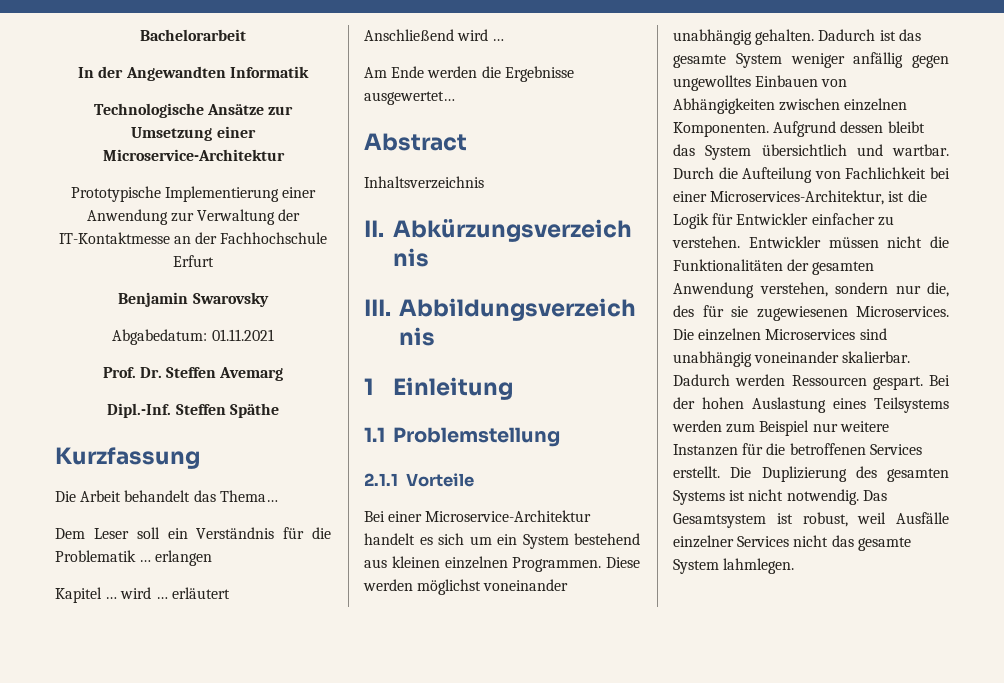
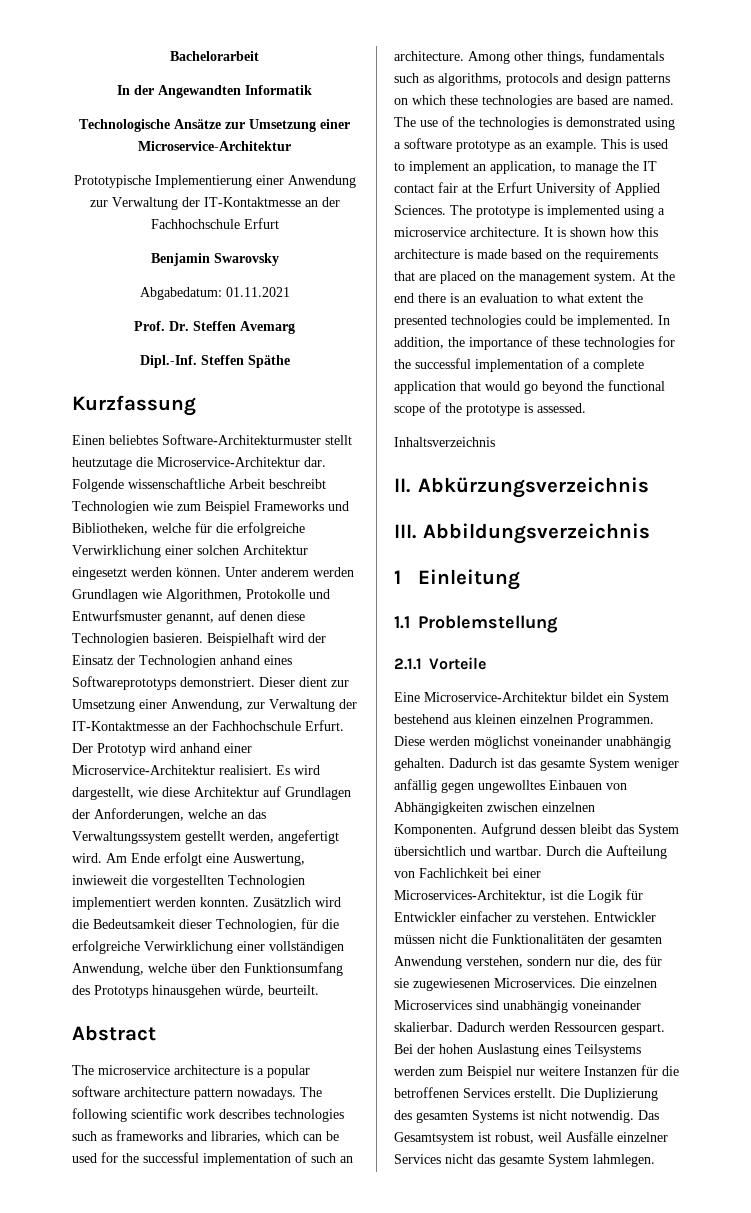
[55,490,278,502] [55,527,331,539] [55,550,213,566] [55,587,230,603] [364,29,505,41] [364,66,574,82] [364,91,455,105] [364,133,467,151] Die Arbeit behandelt das Thema… // Dem Leser soll ein Verständnis für die Problematik … erlangen // Kapitel … wird … erläutert // Anschließend wird … // Am Ende werden die Ergebnisse ausgewertet… // Abstract -> [72,434,352,445] [72,457,326,470] [72,478,326,492] [72,501,349,514] [72,522,305,536] [72,545,308,558] [72,567,354,580] [72,589,330,602] [72,610,305,624] [72,632,326,646] [72,655,292,668] [72,676,349,690] [72,699,357,712] [72,720,344,731] [72,743,252,756] [72,765,320,775] [72,786,351,800] [72,808,266,822] [72,830,339,844] [72,852,305,866] [72,875,305,888] [72,897,341,910] [72,918,339,932] [72,940,344,954] [72,962,343,976] [72,985,319,998] [72,1025,156,1041] [72,1065,310,1078] [72,1086,322,1100] [72,1108,344,1122] [72,1130,339,1143] [72,1152,353,1166] [394,50,664,64] [394,73,670,86] [394,95,674,108] [394,116,675,130] [394,138,668,152] [394,161,657,174] [394,182,660,196] [394,205,665,218] [394,227,658,237] [394,249,658,262] [394,271,675,284] [394,293,643,303] [394,315,670,328] [394,336,675,350] [394,358,644,372] [394,380,665,394] [394,402,586,416] Einen beliebtes Software-Architekturmuster stellt heutzutage die Microservice-Architektur dar. Folgende wissenschaftliche Arbeit beschreibt Technologien wie zum Beispiel Frameworks und Bibliotheken, welche für die erfolgreiche Verwirklichung einer solchen Architektur eingesetzt werden können. Unter anderem werden Grundlagen wie Algorithmen, Protokolle und Entwurfsmuster genannt, auf denen diese Technologien basieren. Beispielhaft wird der Einsatz der Technologien anhand eines Softwareprototyps demonstriert. Dieser dient zur Umsetzung einer Anwendung, zur Verwaltung der IT-Kontaktmesse an der Fachhochschule Erfurt. Der Prototyp wird anhand einer Microservice-Architektur realisiert. Es wird dargestellt, wie diese Architektur auf Grundlagen der Anforderungen, welche an das Verwaltungssystem gestellt werden, angefertigt wird. Am Ende erfolgt eine Auswertung, inwieweit die vorgestellten Technologien implementiert werden konnten. Zusätzlich wird die Bedeutsamkeit dieser Technologien, für die erfolgreiche Verwirklichung einer vollständigen Anwendung, welche über den Funktionsumfang des Prototyps hinausgehen würde, beurteilt. // Abstract // The microservice architecture is a popular software architecture pattern nowadays. The following scientific work describes technologies such as frameworks and libraries, which can be used for the successful implementation of such an architecture. Among other things, fundamentals such as algorithms, protocols and design patterns on which these technologies are based are named. The use of the technologies is demonstrated using a software prototype as an example. This is used to implement an application, to manage the IT contact fair at the Erfurt University of Applied Sciences. The prototype is implemented using a microservice architecture. It is shown how this architecture is made based on the requirements that are placed on the management system. At the end there is an evaluation to what extent the presented technologies could be implemented. In addition, the importance of these technologies for the successful implementation of a complete application that would go beyond the functional scope of the prototype is assessed.
[364,510,592,522] [364,533,492,545] Bei einer Microservice-Architektur handelt es sich um -> [394,692,603,702] Eine Microservice-Architektur bildet

